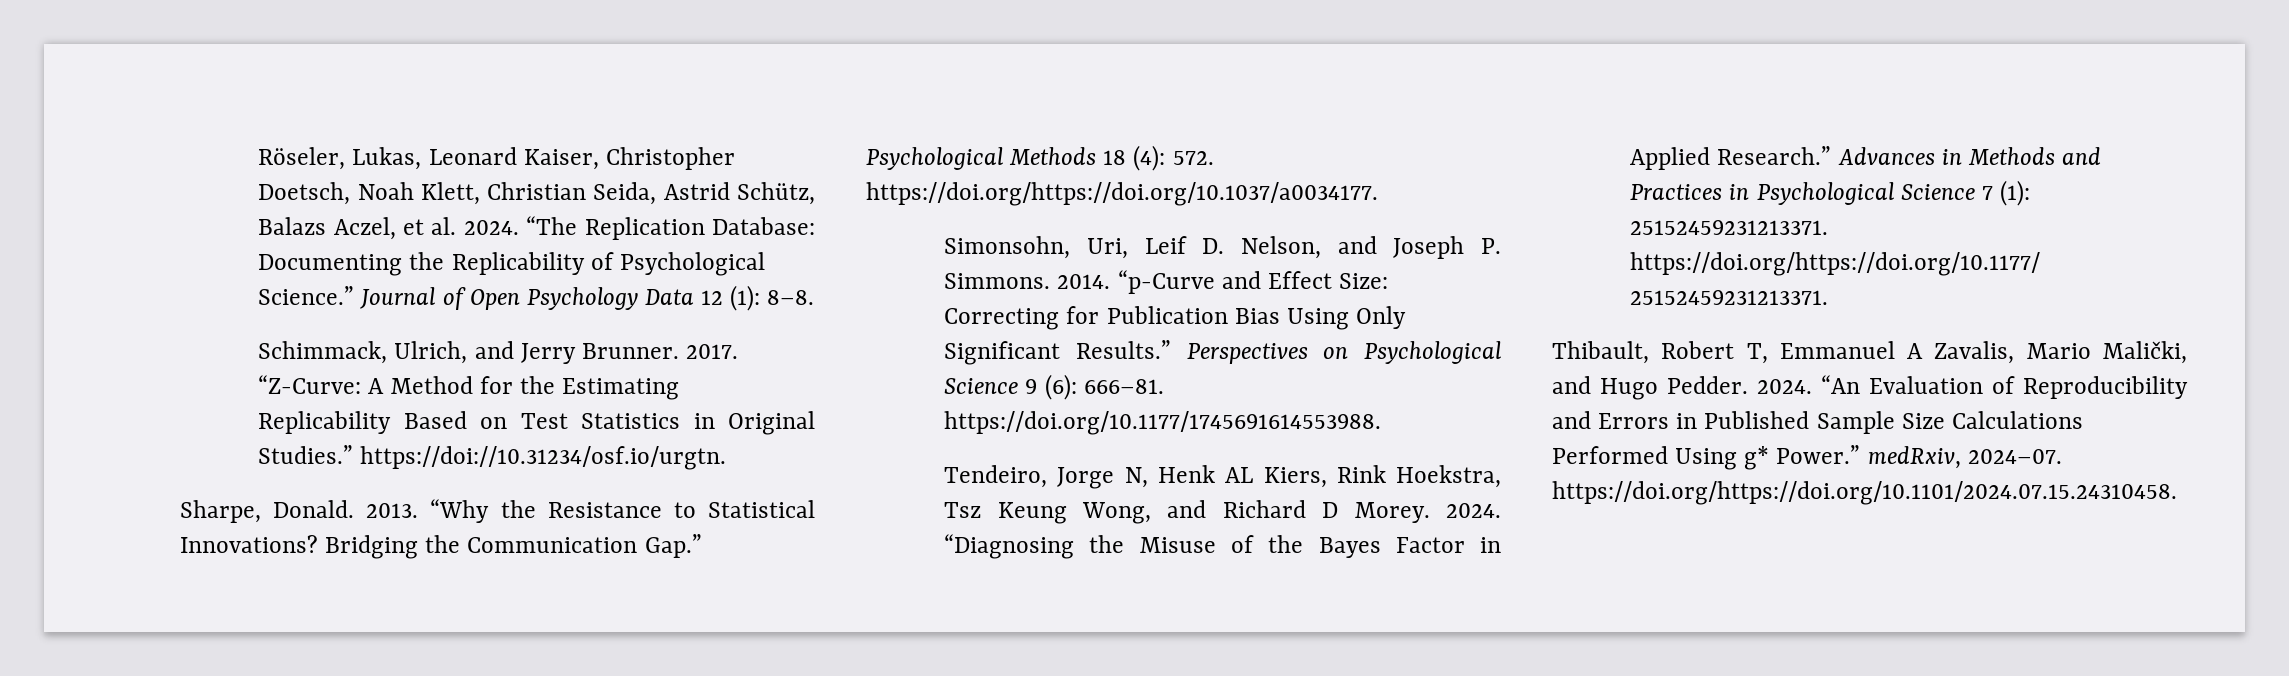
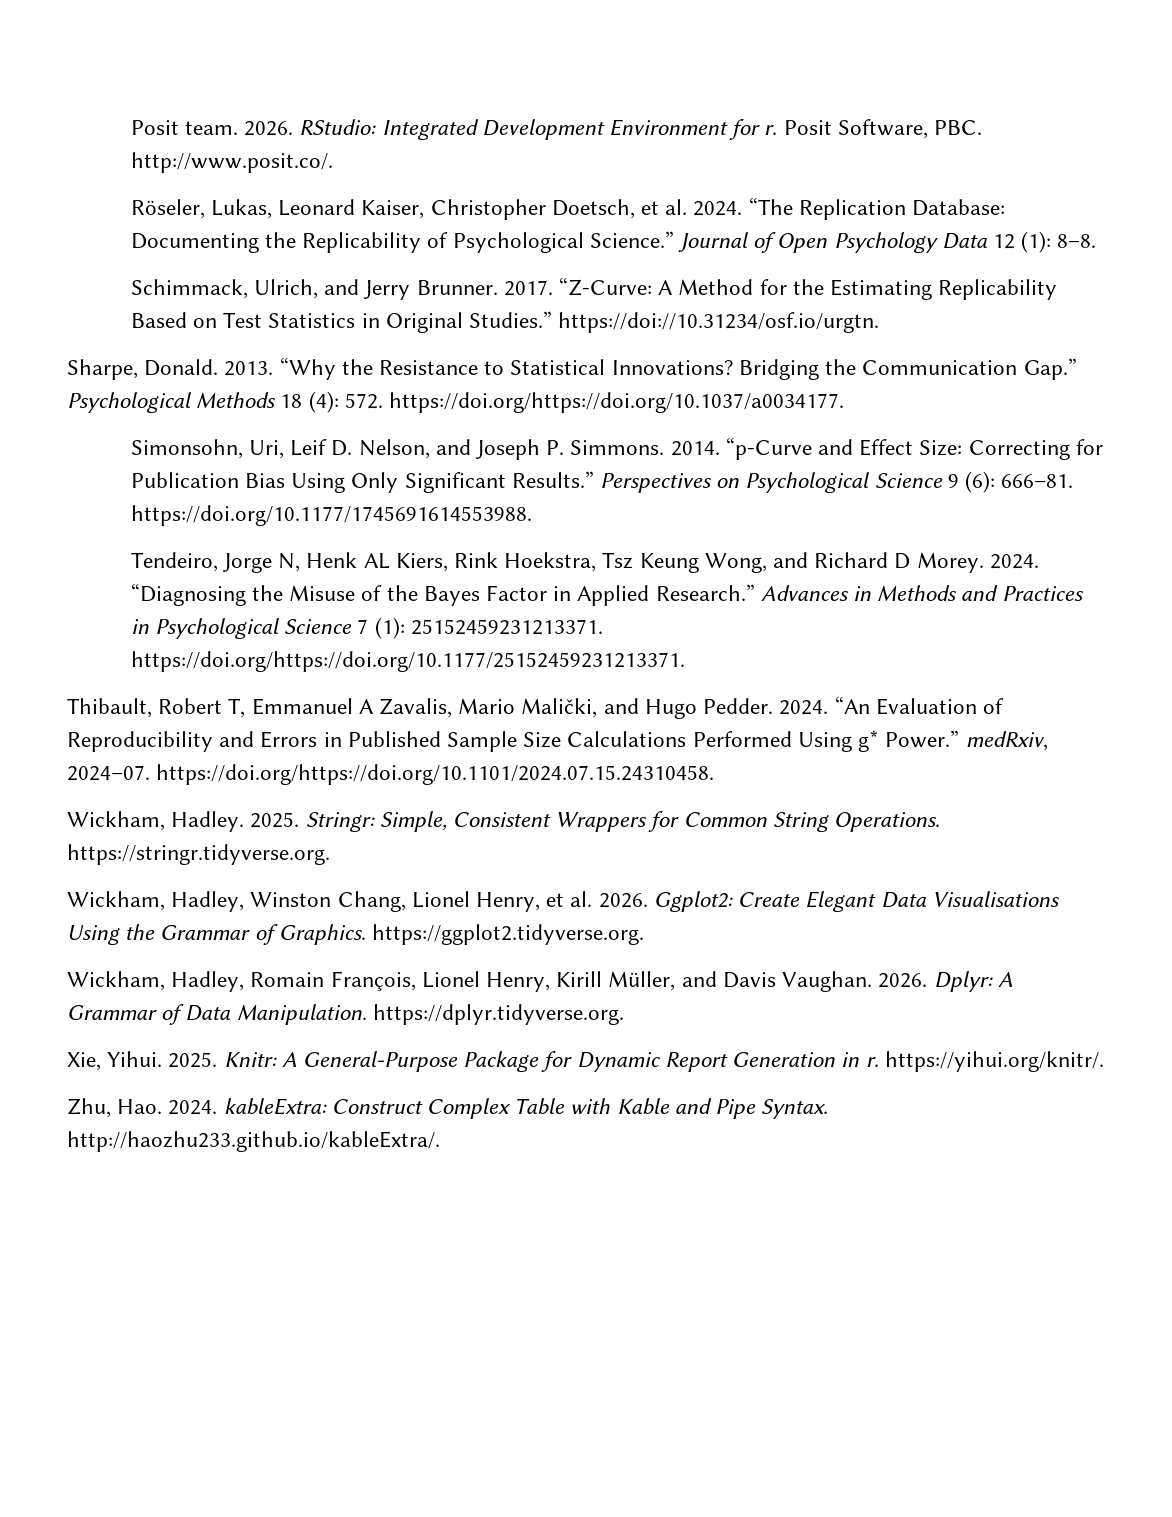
(258, 158) none -> [130,119,982,140] [130,152,333,173] Posit team. 2026. RStudio: Integrated Development Environment for r. Posit Software, PBC. http://www.posit.co/. //
[357,182,815,205] [258,217,396,240] Noah Klett, Christian Seida, Astrid Schütz, Balazs Aczel, -> (635, 209) none
(2177, 493) none -> [67,811,941,832] [67,844,330,865] [67,891,1060,912] [67,924,645,945] [67,971,1013,992] [67,1004,624,1025] [67,1051,1104,1072] [67,1098,829,1119] [67,1131,440,1152] // Wickham, Hadley. 2025. Stringr: Simple, Consistent Wrappers for Common String Operations. https://stringr.tidyverse.org. // Wickham, Hadley, Winston Chang, Lionel Henry, et al. 2026. Ggplot2: Create Elegant Data Visualisations Using the Grammar of Graphics. https://ggplot2.tidyverse.org. // Wickham, Hadley, Romain François, Lionel Henry, Kirill Müller, and Davis Vaughan. 2026. Dplyr: A Grammar of Data Manipulation. https://dplyr.tidyverse.org. // Xie, Yihui. 2025. Knitr: A General-Purpose Package for Dynamic Report Generation in r. https://yihui.org/knitr/. // Zhu, Hao. 2024. kableExtra: Construct Complex Table with Kable and Pipe Syntax. http://haozhu233.github.io/kableExtra/.

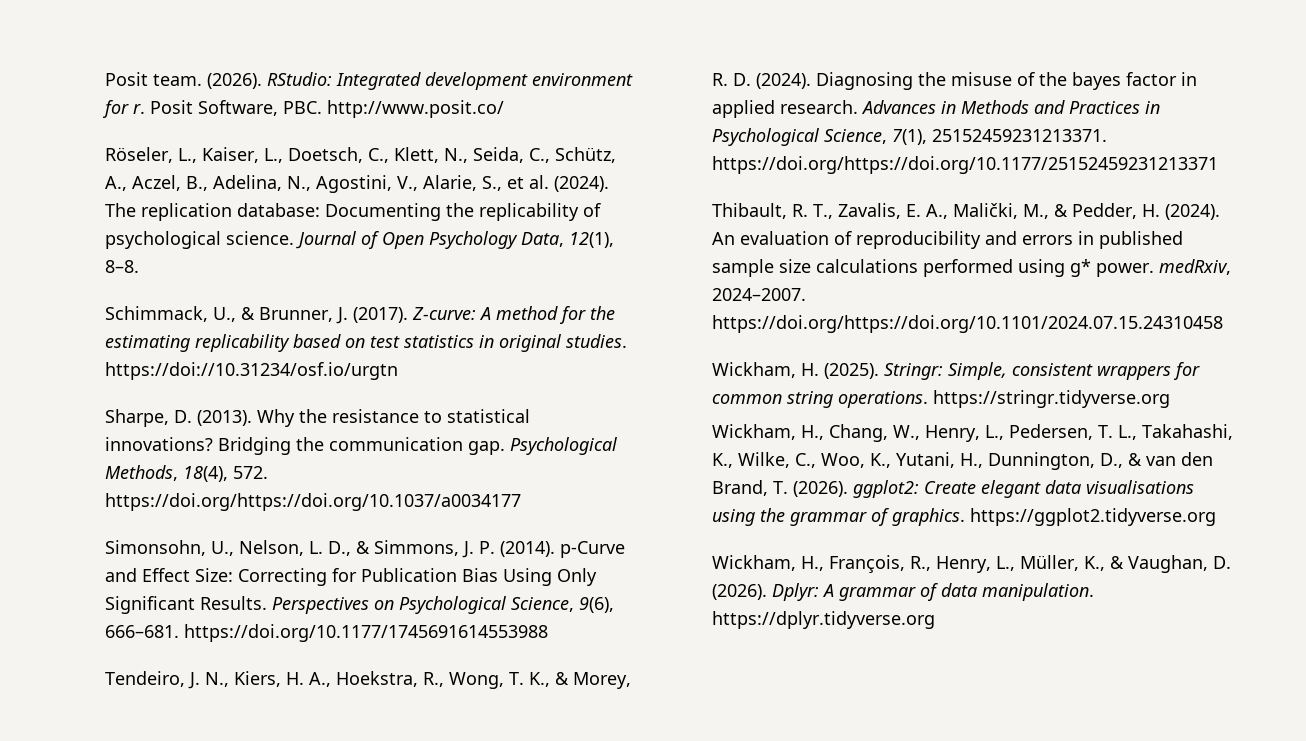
[244,121,294,136] 2026. -> [207,73,263,89] (2026).
[481,119,728,140] Development Environment -> [425,72,634,90] development environment
[130,152,333,173] http://www.posit.co/. -> [327,100,505,118] http://www.posit.co/
[210,197,1005,220] [130,231,674,253] Lukas, Leonard Kaiser, Christopher Doetsch, et al. 2024. “The Replication Database: Documenting the Replicability of Psychological Science.” -> [178,147,617,163] [105,175,610,193] [105,203,602,221] [105,231,295,249] L., Kaiser, L., Doetsch, C., Klett, N., Seida, C., Schütz, A., Aczel, B., Adelina, N., Agostini, V., Alarie, S., et al. (2024). The replication database: Documenting the replicability of psychological science.
[941,231,1052,253] Data 12 (1): -> [521,232,615,248] Data, 12(1),
[253,277,1058,300] [130,311,880,333] [67,357,1077,380] [67,391,845,413] [130,437,812,460] Ulrich, and Jerry Brunner. 2017. “Z-Curve: A Method for the Estimating Replicability Based on Test Statistics in Original Studies.” https://doi://10.31234/osf.io/urgtn. // Sharpe, Donald. 2013. “Why the Resistance to Statistical Innovations? Bridging the Communication Gap.” Psychological Methods 18 (4): 572. https://doi.org/https://doi.org/10.1037/a0034177. // Simonsohn, Uri, Leif D. Nelson, and Joseph P. Simmons. 2014. “p-Curve -> [213,306,616,324] [105,334,628,352] [105,362,399,380] [105,409,531,427] [105,437,618,455] [105,465,269,482] [105,493,522,511] [105,540,626,558] U., & Brunner, J. (2017). Z-curve: A method for the estimating replicability based on test statistics in original studies. https://doi://10.31234/osf.io/urgtn // Sharpe, D. (2013). Why the resistance to statistical innovations? Bridging the communication gap. Psychological Methods, 18(4), 572. https://doi.org/https://doi.org/10.1037/a0034177 // Simonsohn, U., Nelson, L. D., & Simmons, J. P. (2014). p-Curve
[511,471,594,488] Results.” -> [200,596,268,610] Results.
[874,471,1074,493] [130,505,532,526] [130,552,1039,573] [130,583,755,606] Science 9 (6): 666–81. https://doi.org/10.1177/1745691614553988. // Tendeiro, Jorge N, Henk AL Kiers, Rink Hoekstra, Tsz Keung Wong, and Richard D Morey. 2024. “Diagnosing the Misuse of the Bayes Factor in Applied Research.” -> [511,597,615,613] [105,624,549,642] [105,671,632,689] [712,72,1198,90] [712,100,859,118] Science, 9(6), 666–681. https://doi.org/10.1177/1745691614553988 // Tendeiro, J. N., Kiers, H. A., Hoekstra, R., Wong, T. K., & Morey, R. D. (2024). Diagnosing the misuse of the bayes factor in applied research.
[284,617,603,639] [130,651,685,672] [67,696,1004,719] [67,730,1048,752] [67,764,715,785] [67,811,941,832] [67,844,330,865] [67,891,1060,912] [67,924,645,945] [67,971,1013,992] [67,1004,624,1025] [67,1051,1104,1072] [67,1098,829,1119] [67,1131,440,1152] Science 7 (1): 25152459231213371. https://doi.org/https://doi.org/10.1177/25152459231213371. // Thibault, Robert T, Emmanuel A Zavalis, Mario Malički, and Hugo Pedder. 2024. “An Evaluation of Reproducibility and Errors in Published Sample Size Calculations Performed Using g* Power.” medRxiv, 2024–07. https://doi.org/https://doi.org/10.1101/2024.07.15.24310458. // Wickham, Hadley. 2025. Stringr: Simple, Consistent Wrappers for Common String Operations. https://stringr.tidyverse.org. // Wickham, Hadley, Winston Chang, Lionel Henry, et al. 2026. Ggplot2: Create Elegant Data Visualisations Using the Grammar of Graphics. https://ggplot2.tidyverse.org. // Wickham, Hadley, Romain François, Lionel Henry, Kirill Müller, and Davis Vaughan. 2026. Dplyr: A Grammar of Data Manipulation. https://dplyr.tidyverse.org. // Xie, Yihui. 2025. Knitr: A General-Purpose Package for Dynamic Report Generation in r. https://yihui.org/knitr/. // Zhu, Hao. 2024. kableExtra: Construct Complex Table with Kable and Pipe Syntax. http://haozhu233.github.io/kableExtra/. -> [824,129,1108,145] [712,156,1219,174] [712,203,1221,220] [712,231,1184,249] [712,259,1232,277] [712,288,807,301] [712,315,1224,333] [712,362,1201,380] [712,390,1171,408] [712,424,1234,442] [712,452,1214,470] [712,480,1195,498] [712,508,1217,526] [712,555,1232,573] [712,583,1095,601] [712,611,936,629] Science, 7(1), 25152459231213371. https://doi.org/https://doi.org/10.1177/25152459231213371 // Thibault, R. T., Zavalis, E. A., Malički, M., & Pedder, H. (2024). An evaluation of reproducibility and errors in published sample size calculations performed using g* power. medRxiv, 2024–2007. https://doi.org/https://doi.org/10.1101/2024.07.15.24310458 // Wickham, H. (2025). Stringr: Simple, consistent wrappers for common string operations. https://stringr.tidyverse.org // Wickham, H., Chang, W., Henry, L., Pedersen, T. L., Takahashi, K., Wilke, C., Woo, K., Yutani, H., Dunnington, D., & van den Brand, T. (2026). ggplot2: Create elegant data visualisations using the grammar of graphics. https://ggplot2.tidyverse.org // Wickham, H., François, R., Henry, L., Müller, K., & Vaughan, D. (2026). Dplyr: A grammar of data manipulation. https://dplyr.tidyverse.org

